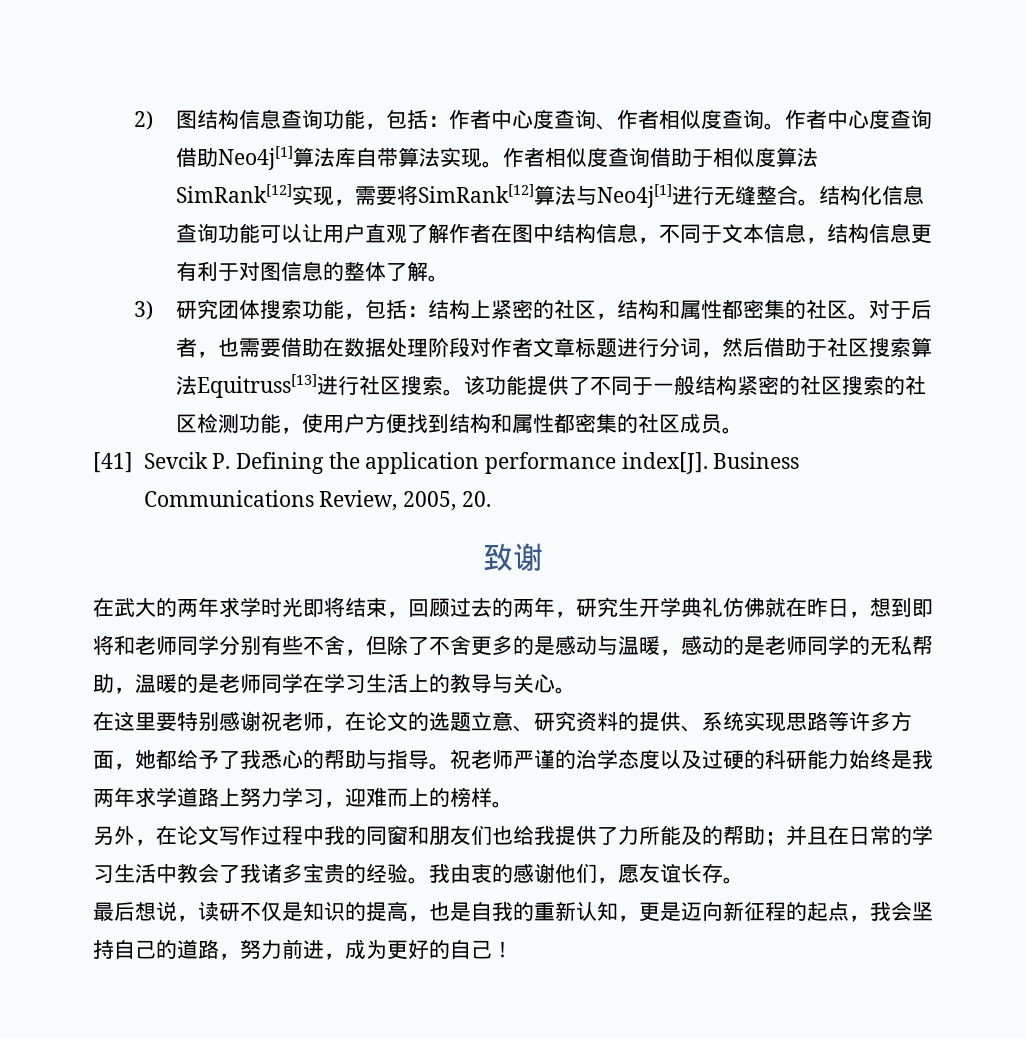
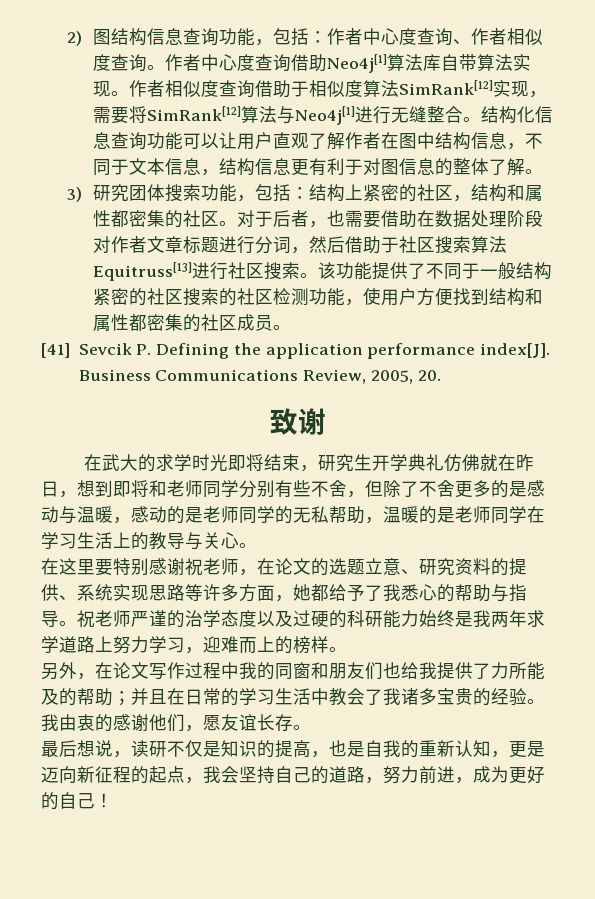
[177,597,219,617] 两年 -> (156, 463) none
[408,597,576,618] 回顾过去的两年， -> (318, 468) none

